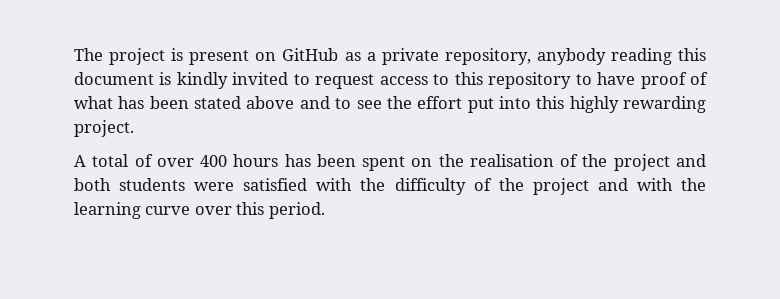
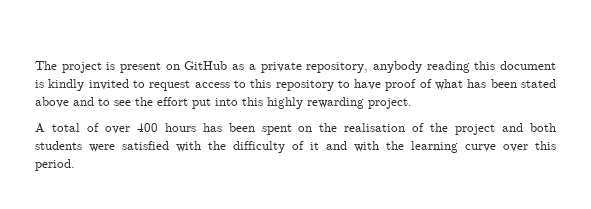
[498,178,589,195] the project -> [310,142,319,150] it

